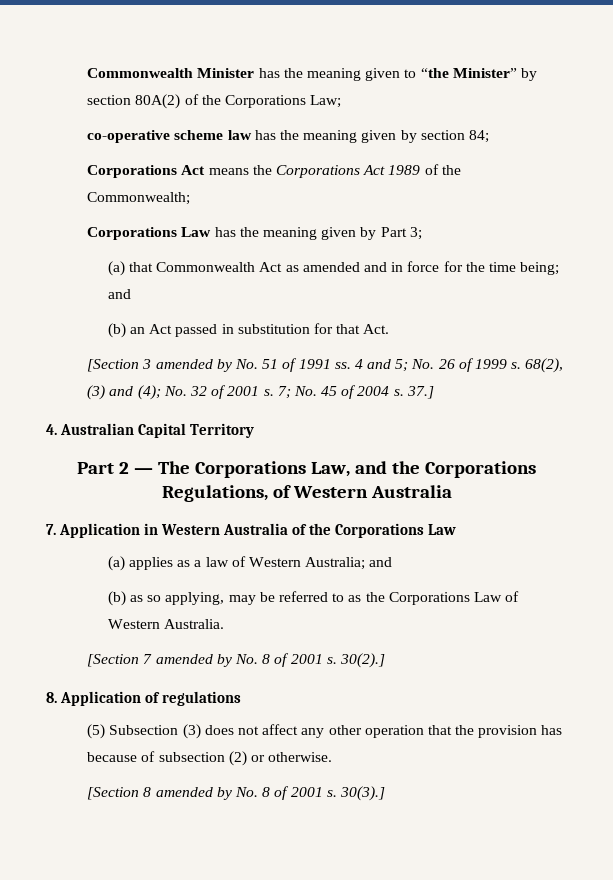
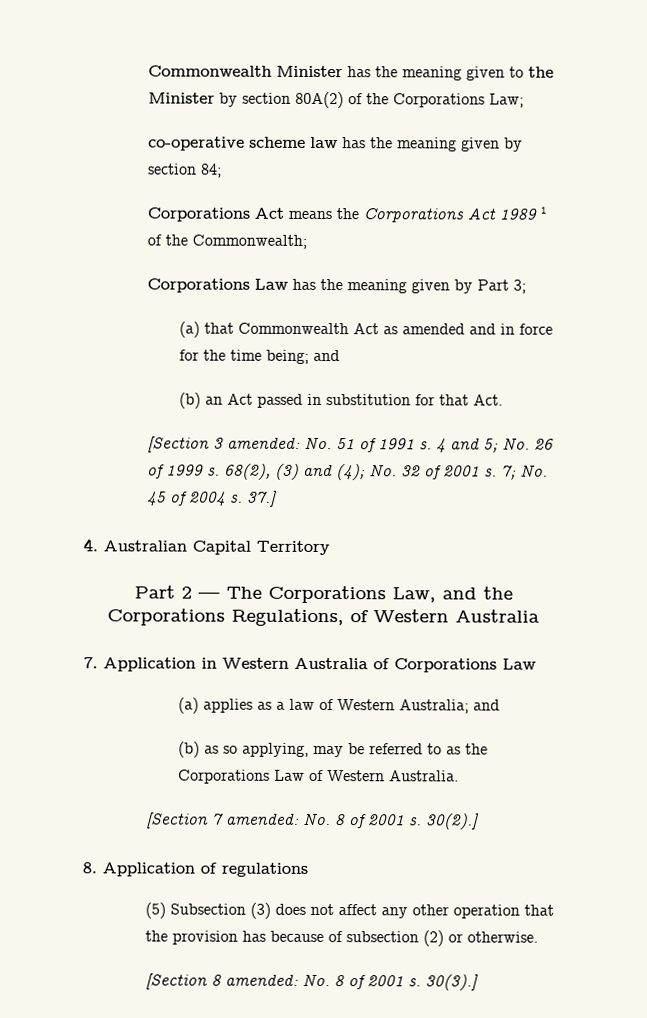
[420,68,517,78] “the Minister” -> [528,66,555,78] [148,92,216,104] the Minister
(421, 170) none -> [540,206,548,214] 1
[155,359,232,372] amended by -> [227,437,302,449] amended:
[334,362,351,369] ss. -> [419,441,433,450] s.
[309,523,332,535] the -> (390, 664) none
[155,654,232,667] amended by -> [226,813,301,825] amended:
[155,787,232,800] amended by -> [225,974,300,986] amended:

